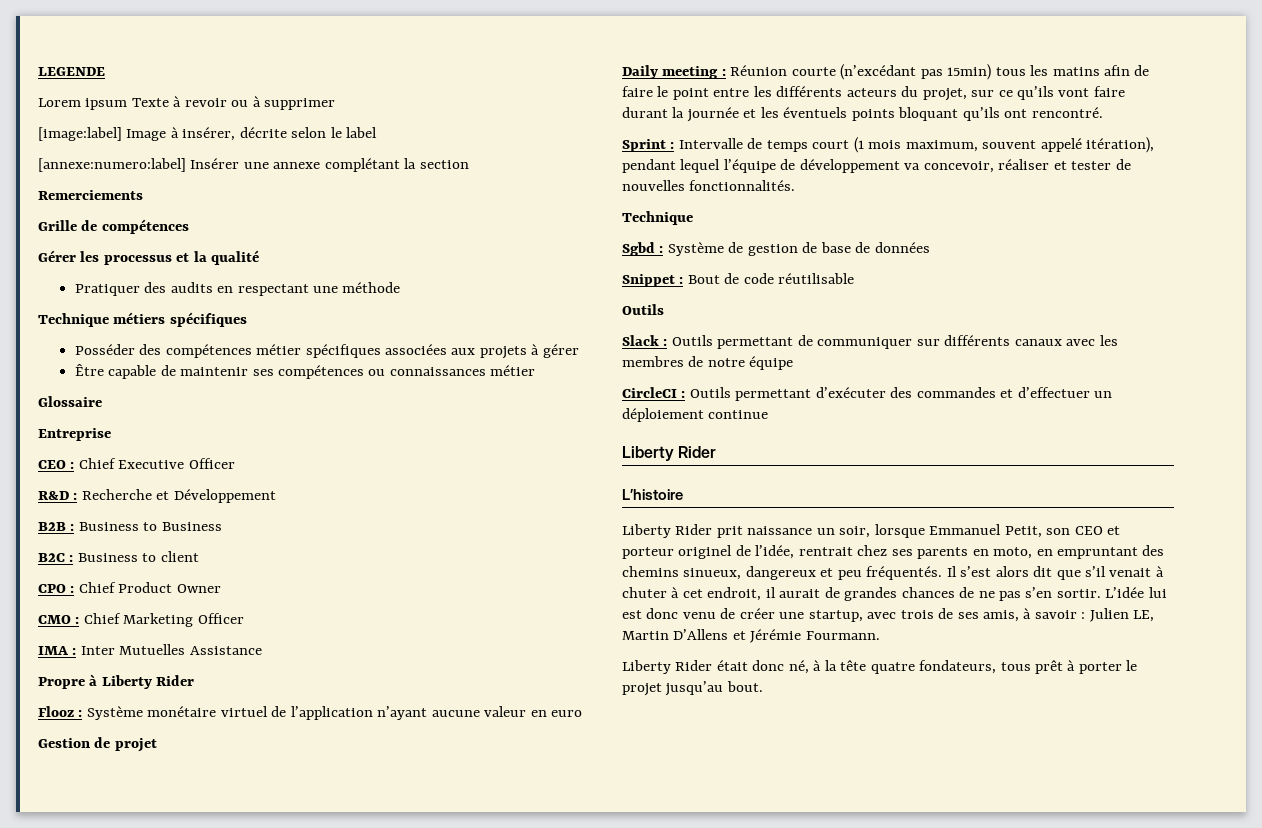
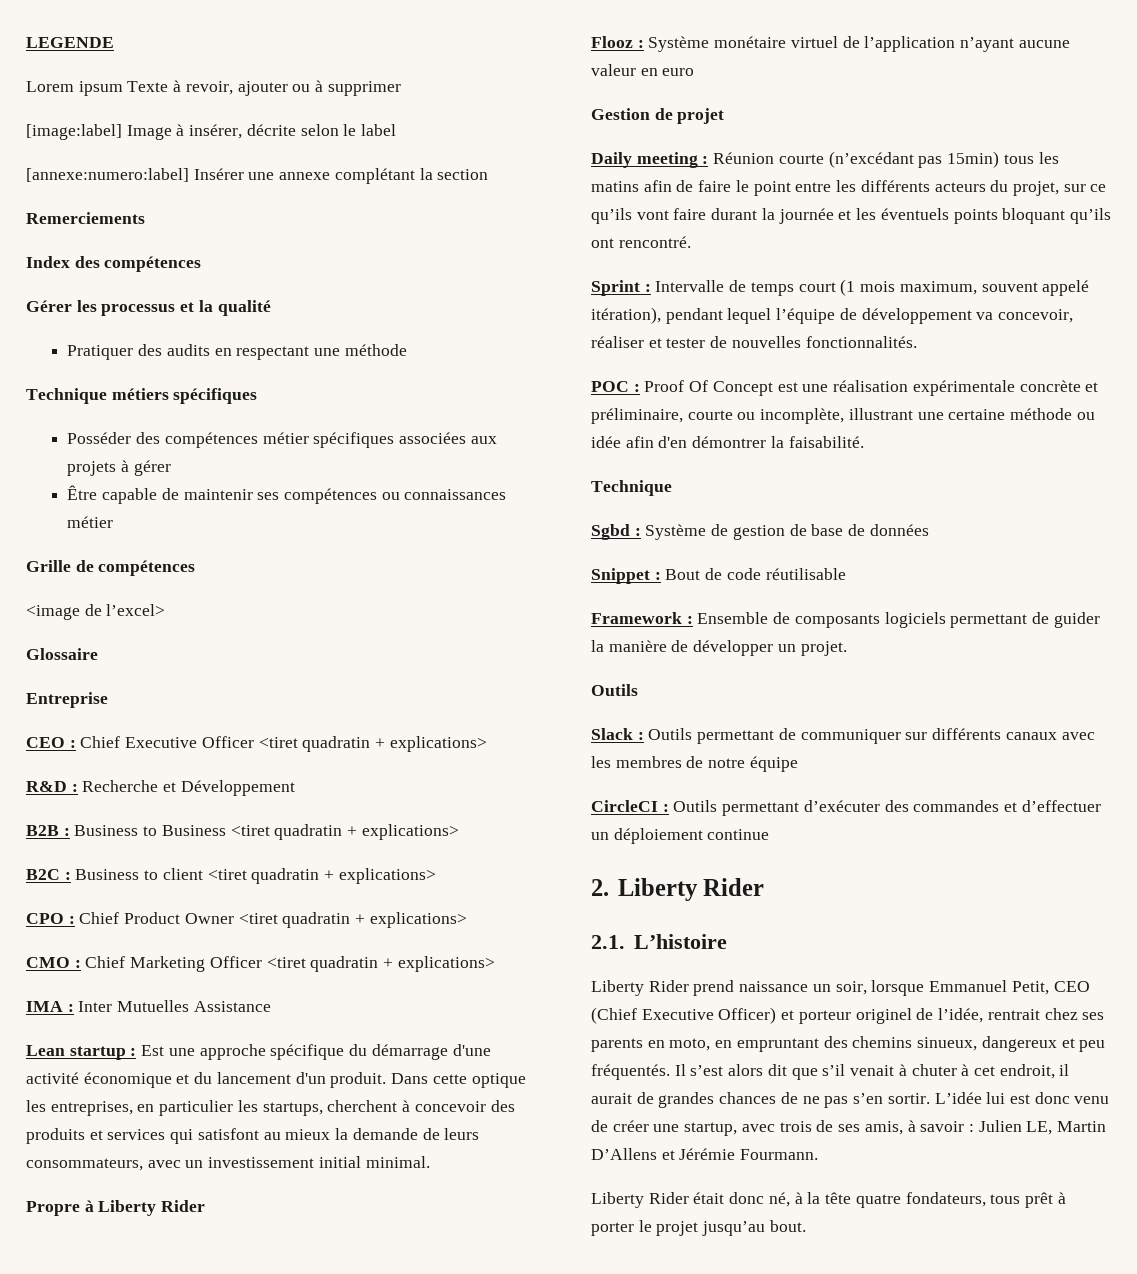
[184,98,227,107] revoir -> [185,81,288,96] revoir, ajouter
[38,220,98,231] Grille de -> [26,256,100,268] Index des
(536, 370) none -> [26,560,196,576] [26,604,166,620] // Grille de compétences // <image de l’excel>
(235, 463) none -> [258,736,487,752] <tiret quadratin + explications>
(222, 526) none -> [230,824,459,840] <tiret quadratin + explications>
(199, 556) none -> [207,868,436,884] <tiret quadratin + explications>
(221, 588) none -> [238,912,467,928] <tiret quadratin + explications>
(244, 618) none -> [266,956,495,972] <tiret quadratin + explications>
(262, 650) none -> [26,1044,491,1060] [26,1072,526,1088] [26,1100,515,1116] [26,1128,480,1144] [26,1156,430,1171] // Lean startup : Est une approche spécifique du démarrage d'une activité économique et du lancement d'un produit. Dans cette optique les entreprises, en particulier les startups, cherchent à concevoir des produits et services qui satisfont au mieux la demande de leurs consommateurs, avec un investissement initial minimal.
(796, 185) none -> [591,380,1099,396] [591,408,1095,424] [591,436,864,448] // POC : Proof Of Concept est une réalisation expérimentale concrète et préliminaire, courte ou incomplète, illustrant une certaine méthode ou idée afin d'en démontrer la faisabilité.
(855, 278) none -> [591,612,1100,628] [591,640,847,656] // Framework : Ensemble de composants logiciels permettant de guider la manière de développer un projet.
[622,446,717,461] Liberty Rider // -> [591,878,765,901] [591,935,625,949] 2. Liberty Rider // 2.1.
[716,526,743,538] prit -> [693,980,735,996] prend
[1046,526,1103,535] son CEO -> [1053,981,1090,992] [591,1007,777,1024] CEO (Chief Executive Officer)

